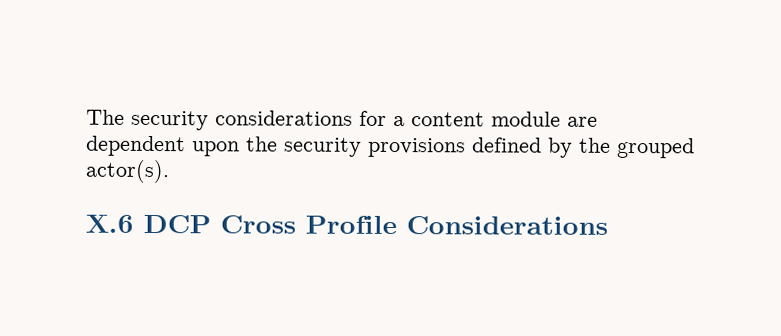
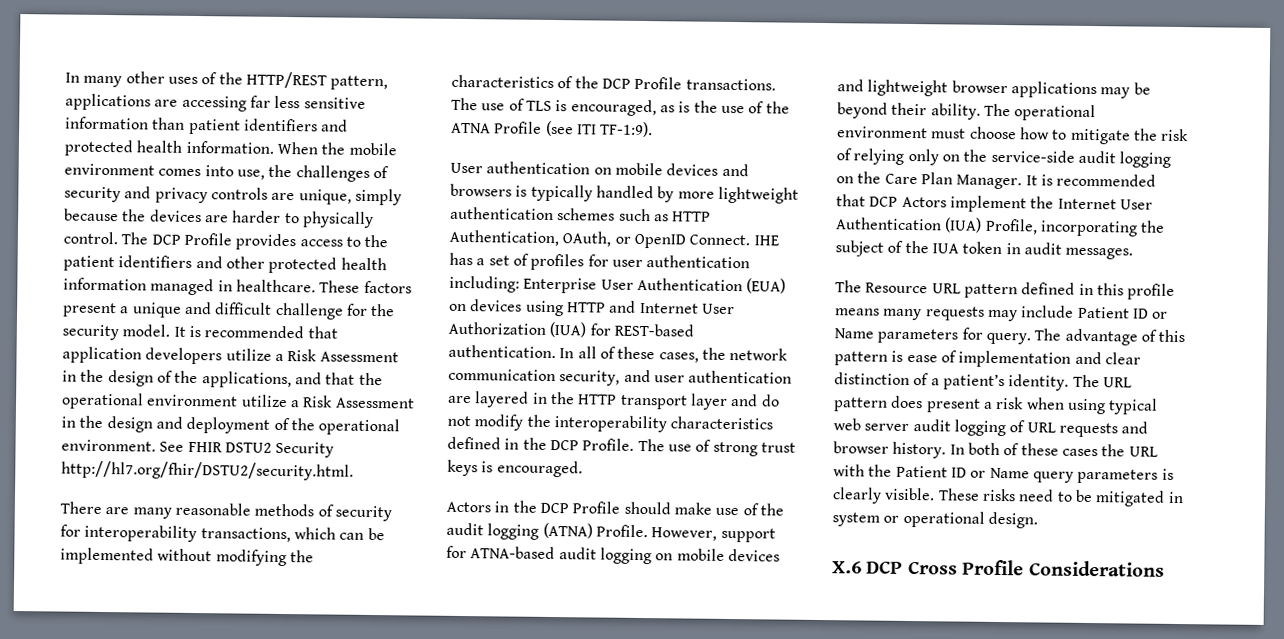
[86,109,598,131] [86,135,695,159] [85,159,170,184] The security considerations for a content module are dependent upon the security provisions defined by the grouped actor(s). -> [65,71,389,91] [65,93,366,112] [65,116,349,135] [64,139,397,157] [64,163,389,182] [64,186,402,206] [64,208,374,228] [63,231,389,251] [63,255,387,274] [63,277,412,296] [62,301,396,320] [62,324,338,341] [62,346,399,365] [62,369,383,389] [61,392,415,410] [61,415,401,436] [61,439,335,458] [61,460,354,481] [60,501,392,522] [60,524,385,543] [60,547,314,567] [451,74,776,91] [451,97,790,117] [451,120,654,138] [450,161,749,177] [450,183,799,204] [450,206,712,222] [449,229,779,249] [449,252,751,271] [449,275,787,294] [449,299,735,317] [448,321,694,338] [448,344,789,363] [448,368,793,386] [448,391,780,410] [447,414,774,433] [447,436,796,457] [447,459,583,478] [446,500,784,516] [446,522,776,543] [446,545,780,565] [837,79,1151,99] [837,102,1097,122] [837,126,1190,145] [836,148,1172,168] [836,171,1157,190] [836,194,1153,213] [836,217,1166,237] [835,240,1134,260] [835,280,1176,300] [835,305,1169,322] [834,327,1186,346] [834,350,1141,368] [834,372,1132,391] [833,395,1159,415] [833,418,1149,438] [833,441,1158,459] [833,464,1174,484] [832,487,1184,507] [832,510,1038,529] In many other uses of the HTTP/REST pattern, applications are accessing far less sensitive information than patient identifiers and protected health information. When the mobile environment comes into use, the challenges of security and privacy controls are unique, simply because the devices are harder to physically control. The DCP Profile provides access to the patient identifiers and other protected health information managed in healthcare. These factors present a unique and difficult challenge for the security model. It is recommended that application developers utilize a Risk Assessment in the design of the applications, and that the operational environment utilize a Risk Assessment in the design and deployment of the operational environment. See FHIR DSTU2 Security http://hl7.org/fhir/DSTU2/security.html. // There are many reasonable methods of security for interoperability transactions, which can be implemented without modifying the characteristics of the DCP Profile transactions. The use of TLS is encouraged, as is the use of the ATNA Profile (see ITI TF-1:9). // User authentication on mobile devices and browsers is typically handled by more lightweight authentication schemes such as HTTP Authentication, OAuth, or OpenID Connect. IHE has a set of profiles for user authentication including: Enterprise User Authentication (EUA) on devices using HTTP and Internet User Authorization (IUA) for REST-based authentication. In all of these cases, the network communication security, and user authentication are layered in the HTTP transport layer and do not modify the interoperability characteristics defined in the DCP Profile. The use of strong trust keys is encouraged. // Actors in the DCP Profile should make use of the audit logging (ATNA) Profile. However, support for ATNA-based audit logging on mobile devices and lightweight browser applications may be beyond their ability. The operational environment must choose how to mitigate the risk of relying only on the service-side audit logging on the Care Plan Manager. It is recommended that DCP Actors implement the Internet User Authentication (IUA) Profile, incorporating the subject of the IUA token in audit messages. // The Resource URL pattern defined in this profile means many requests may include Patient ID or Name parameters for query. The advantage of this pattern is ease of implementation and clear distinction of a patient’s identity. The URL pattern does present a risk when using typical web server audit logging of URL requests and browser history. In both of these cases the URL with the Patient ID or Name query parameters is clearly visible. These risks need to be mitigated in system or operational design.

